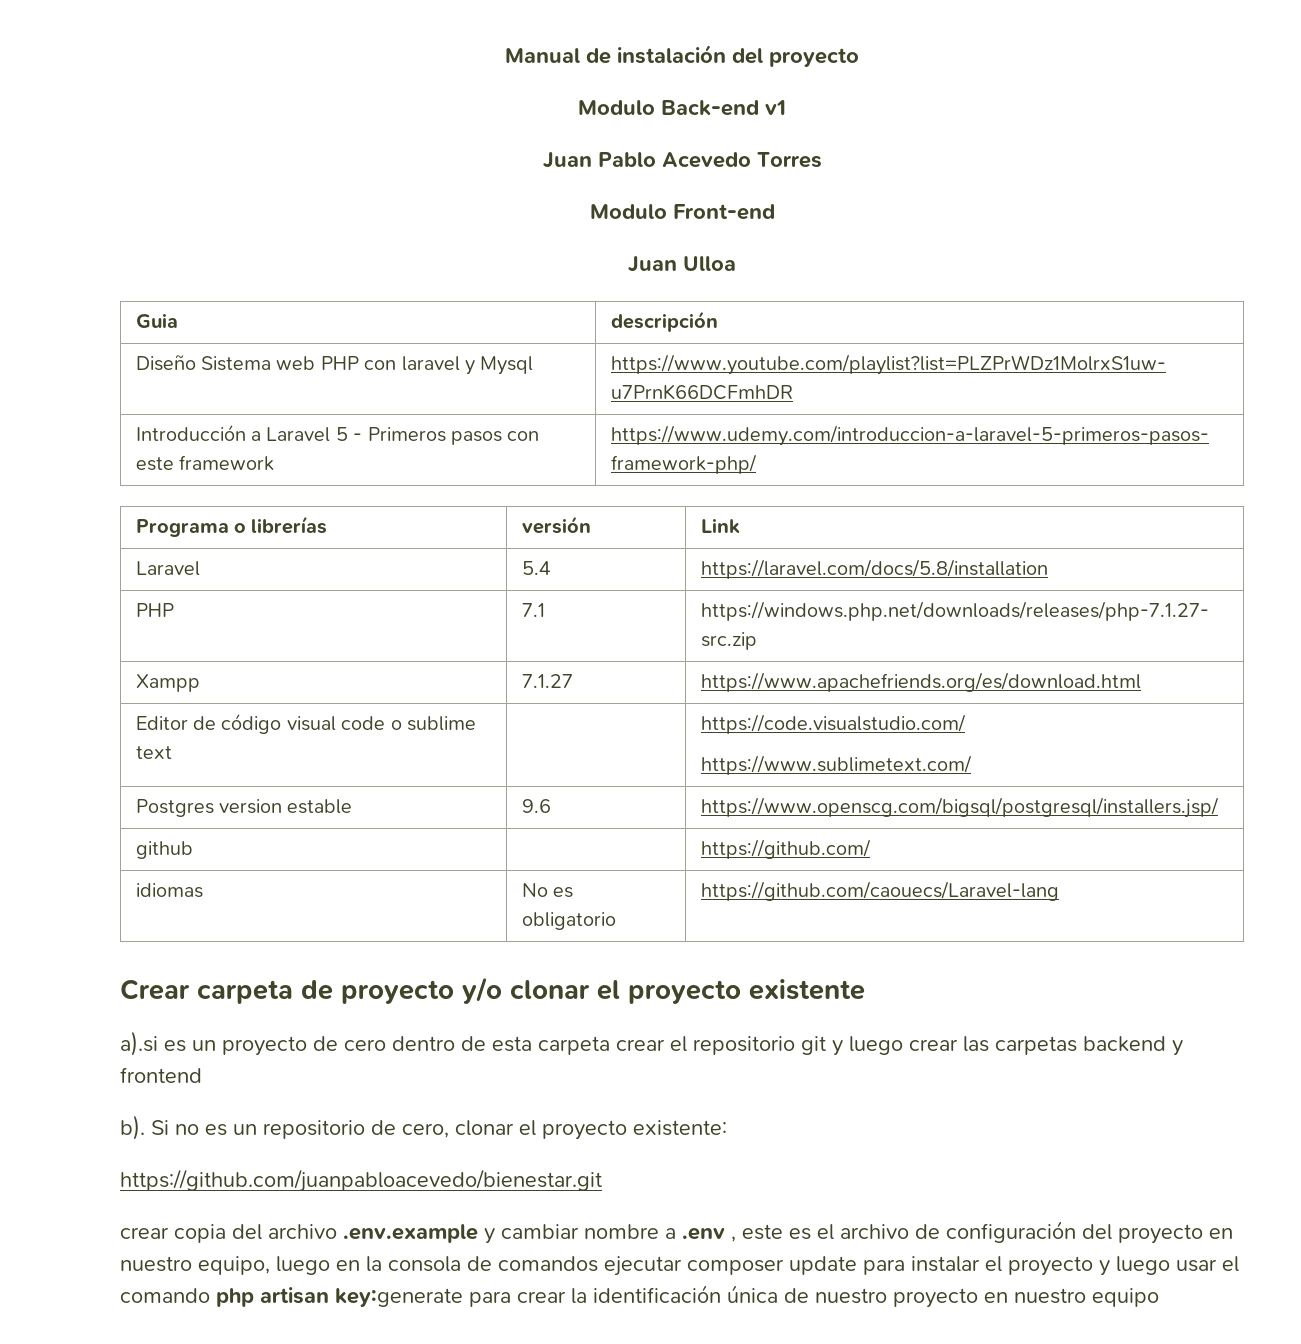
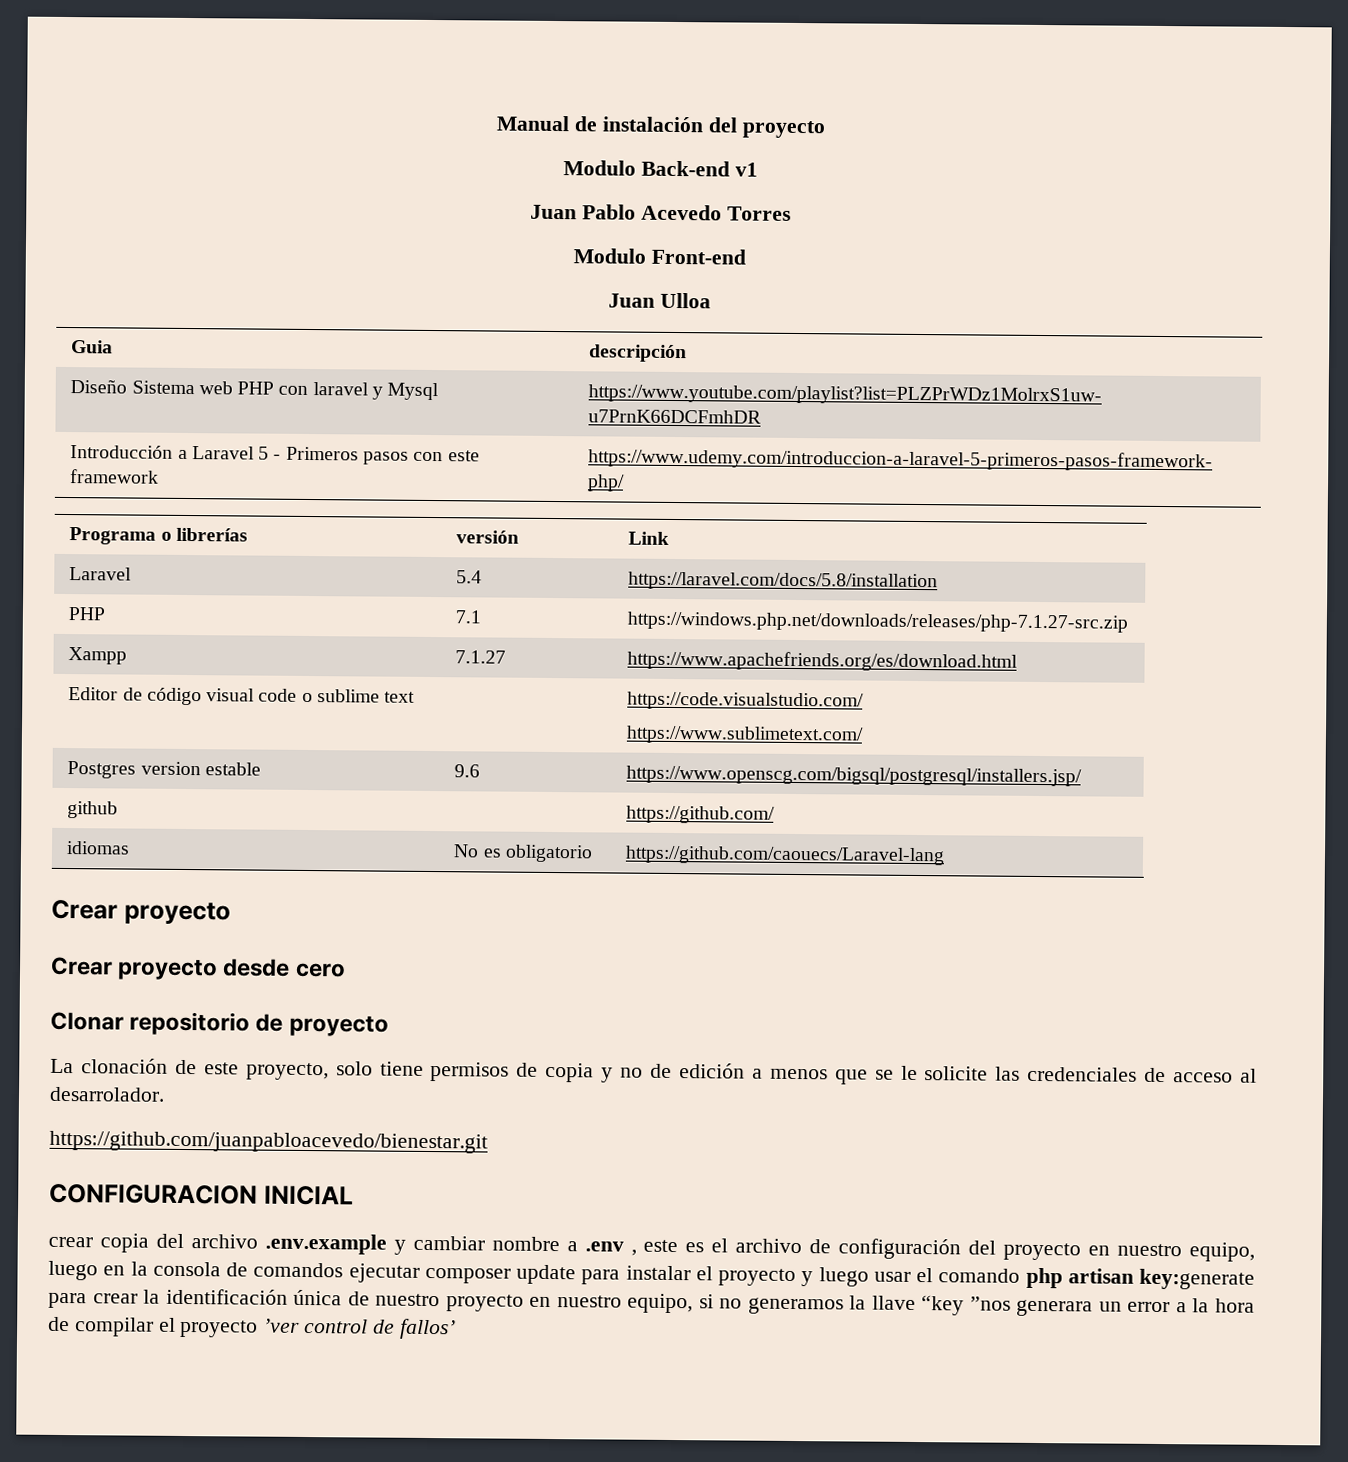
[197,977,865,1004] [120,1031,1183,1056] [120,1067,202,1083] [120,1115,727,1140] carpeta de proyecto y/o clonar el proyecto existente // a).si es un proyecto de cero dentro de esta carpeta crear el repositorio git y luego crear las carpetas backend y frontend // b). Si no es un repositorio de cero, clonar el proyecto existente: -> [123,901,231,925] [50,956,346,981] [50,1011,389,1037] [50,1058,1257,1085] [49,1086,165,1102] proyecto // Crear proyecto desde cero // Clonar repositorio de proyecto // La clonación de este proyecto, solo tiene permisos de copia y no de edición a menos que se le solicite las credenciales de acceso al desarrolador.
(602, 1180) none -> [49,1183,354,1206] // CONFIGURACION INICIAL
[1092,1288,1159,1307] equipo -> [627,1293,1255,1317] [48,1316,456,1340] equipo, si no generamos la llave “key ”nos generara un error a la hora de compilar el proyecto ’ver control de fallos’

